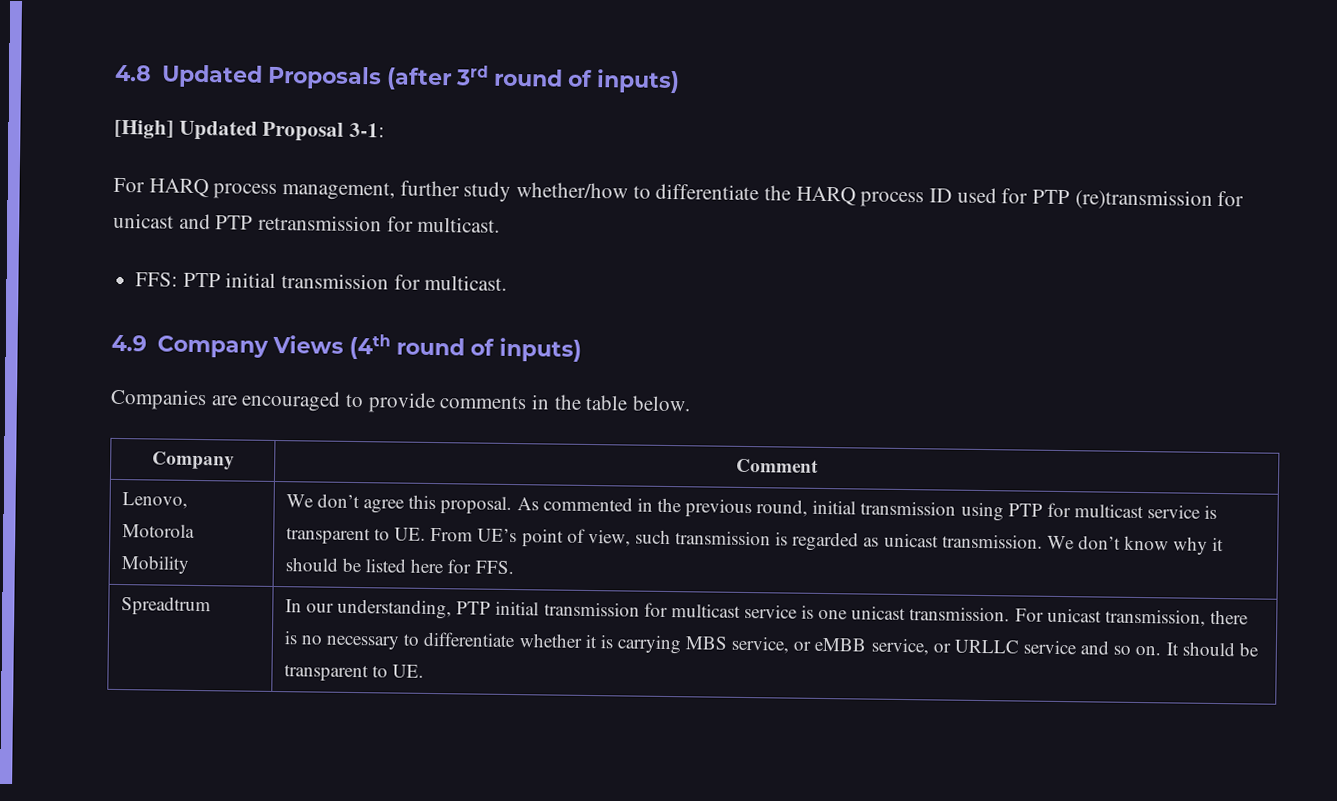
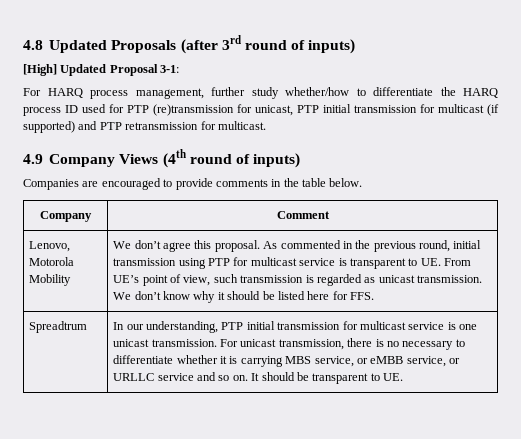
[113,212,174,229] unicast -> [255,104,499,116] [23,121,75,133] unicast, PTP initial transmission for multicast (if supported)
[135,272,508,291] // FFS: PTP initial transmission for multicast. -> (266, 125) none

